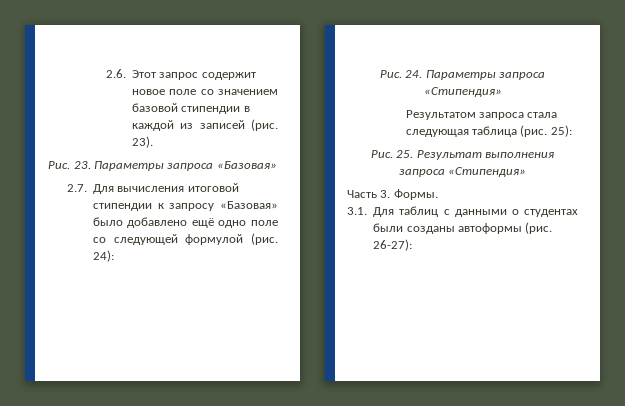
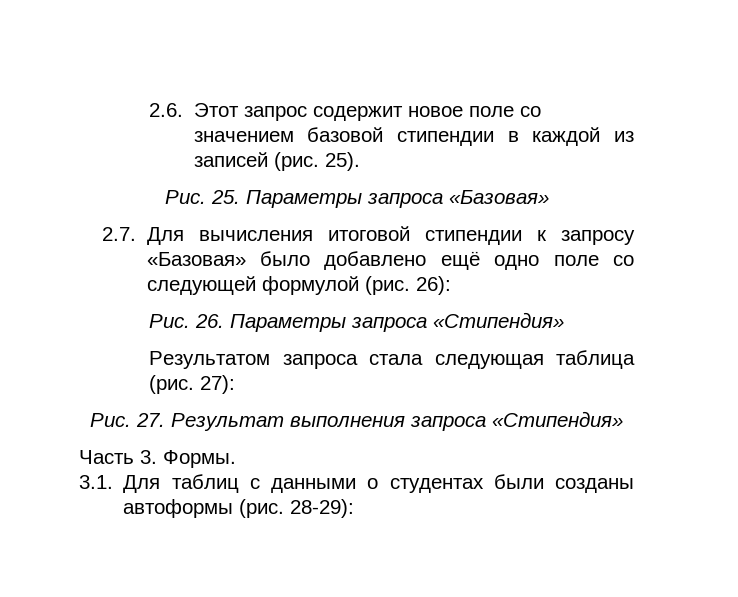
[131,136,153,148] [48,161,91,169] 23). // Рис. 23. -> [324,152,360,171] [164,190,240,204] 25). // Рис. 25.
[92,250,114,262] [379,70,423,78] 24): // Рис. 24. -> [415,276,451,295] [149,314,224,328] 26): // Рис. 26.
[550,125,572,137] [370,150,414,158] 25): // Рис. 25. -> [200,375,236,394] [90,413,165,427] 27): // Рис. 27.
[373,239,413,251] 26-27): -> [290,499,355,518] 28-29):

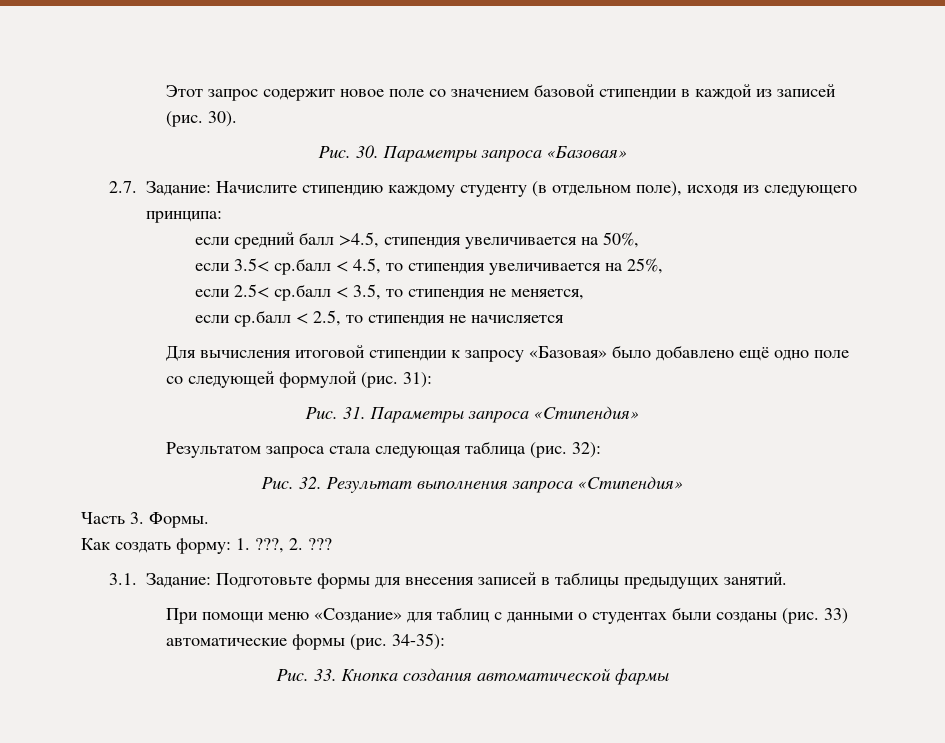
[149,103,184,117] 2.6. -> (166, 91) none
[324,152,360,171] [164,190,240,204] 25). // Рис. 25. -> [208,111,238,127] [317,145,379,158] 30). // Рис. 30.
(137, 234) none -> [146,181,858,197] [146,211,223,223] [194,232,639,249] [194,258,663,275] [194,284,584,301] [194,310,564,327] Задание: Начислите стипендию каждому студенту (в отдельном поле), исходя из следующего принципа: // если средний балл >4.5, стипендия увеличивается на 50%, // если 3.5< ср.балл < 4.5, то стипендия увеличивается на 25%, // если 2.5< ср.балл < 3.5, то стипендия не меняется, // если ср.балл < 2.5, то стипендия не начисляется //
[415,276,451,295] [149,314,224,328] 26): // Рис. 26. -> [403,372,433,388] [305,406,366,419] 31): // Рис. 31.
[200,375,236,394] [90,413,165,427] 27): // Рис. 27. -> [572,442,602,458] [261,476,322,489] 32): // Рис. 32.
[79,475,161,493] 3.1. Для -> [81,538,332,554] [109,572,788,589] [166,608,434,624] Как создать форму: 1. ???, 2. ??? // 3.1. Задание: Подготовьте формы для внесения записей в таблицы предыдущих занятий. // При помощи меню «Создание» для
[123,499,355,518] автоформы (рис. 28-29): -> [782,608,849,624] [166,633,446,650] [275,668,669,685] (рис. 33) автоматические формы (рис. 34-35): // Рис. 33. Кнопка создания автоматической фармы

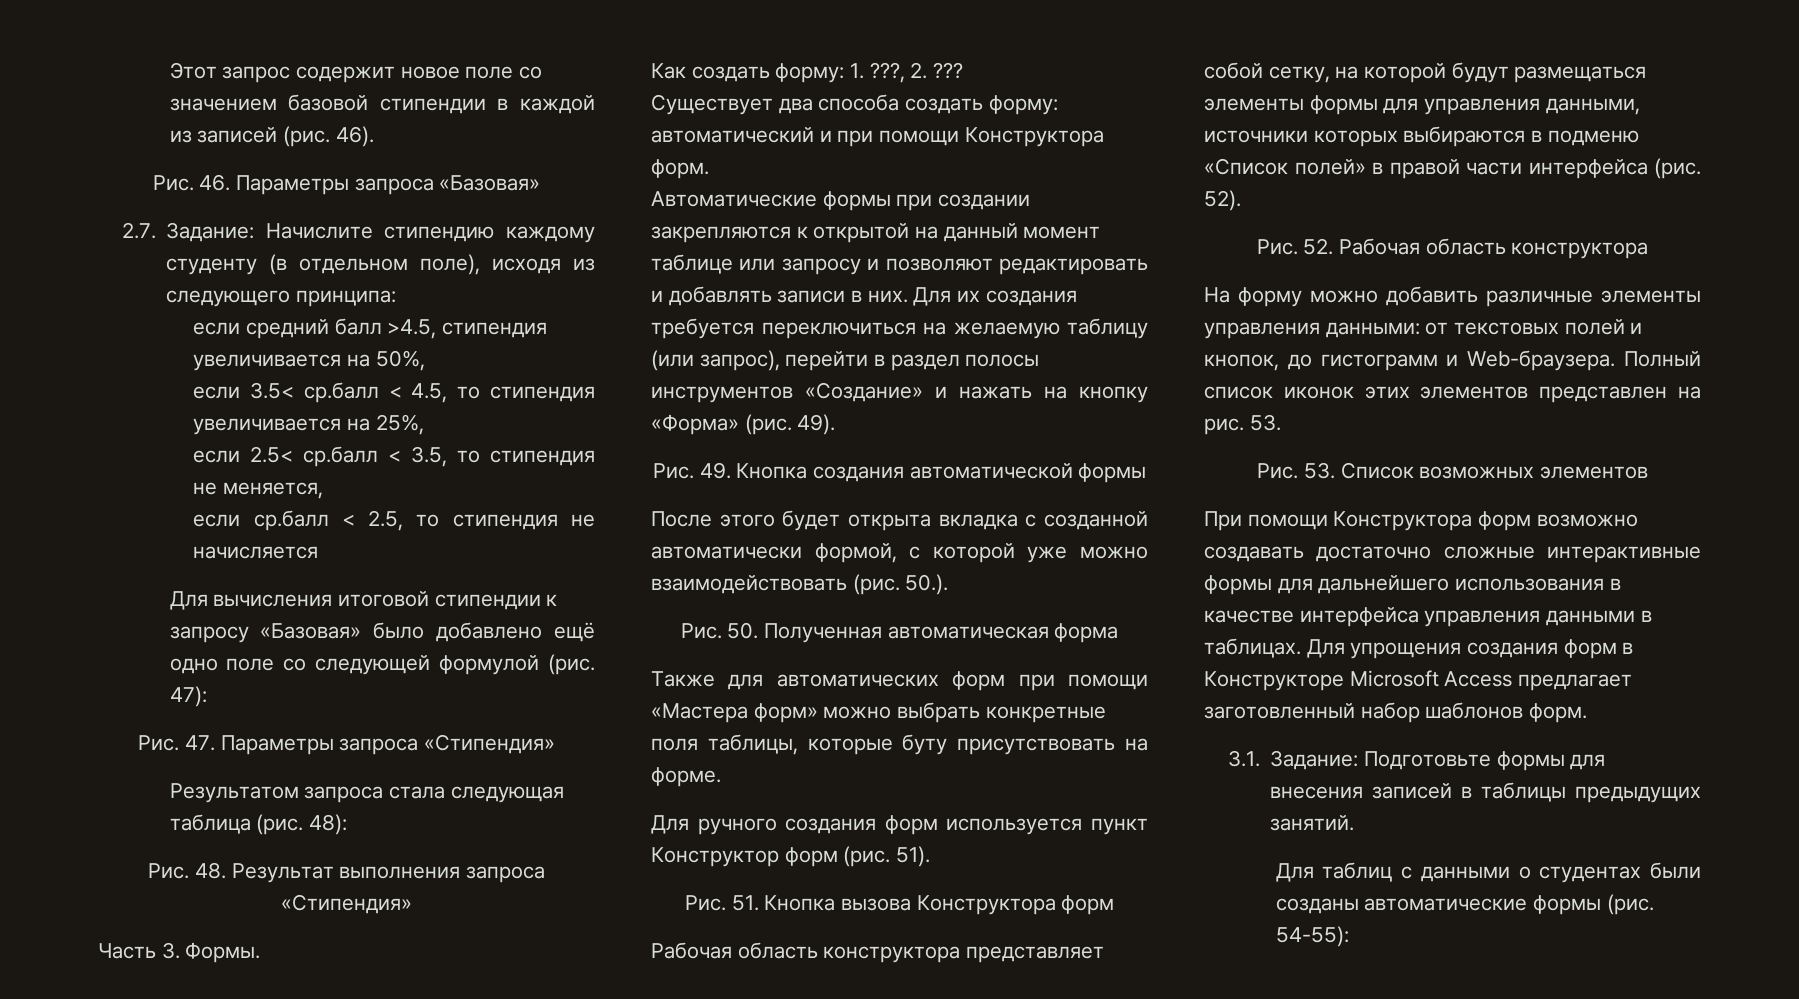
[208,111,238,127] [317,145,379,158] 30). // Рис. 30. -> [335,126,374,147] [152,174,231,191] 46). // Рис. 46.
[403,372,433,388] [305,406,366,419] 31): // Рис. 31. -> [169,686,207,707] [138,735,215,751] 47): // Рис. 47.
[572,442,602,458] [261,476,322,489] 32): // Рис. 32. -> [308,814,347,835] [148,862,226,879] 48): // Рис. 48.
(332, 544) none -> [651,94,1058,115] [651,127,1104,147] [651,159,709,179] [651,191,1031,211] [651,223,1101,243] [651,254,1148,275] [651,286,1077,306] [651,318,1148,339] [651,350,1040,371] [651,382,1148,403] [651,414,836,435] [652,462,1147,483] [651,510,1148,531] [651,543,1148,563] [651,574,949,595] [680,622,1119,643] [651,671,1148,691] [651,702,1106,723] [651,734,1148,755] [651,767,721,787] [651,815,1148,835] [651,846,931,867] [684,895,1115,915] [651,942,1105,963] [1204,62,1647,83] [1204,95,1640,115] [1204,126,1639,147] [1204,158,1701,179] [1204,190,1241,211] [1256,238,1649,259] [1204,286,1701,307] [1204,319,1643,339] [1204,350,1701,371] [1204,386,1701,403] [1204,414,1281,435] [1257,462,1648,479] [1204,511,1638,531] [1204,546,1701,563] [1204,575,1621,595] [1204,607,1652,627] [1204,638,1634,659] [1204,670,1633,691] [1204,702,1588,723] // Существует два способа создать форму: автоматический и при помощи Конструктора форм. // Автоматические формы при создании закрепляются к открытой на данный момент таблице или запросу и позволяют редактировать и добавлять записи в них. Для их создания требуется переключиться на желаемую таблицу (или запрос), перейти в раздел полосы инструментов «Создание» и нажать на кнопку «Форма» (рис. 49). // Рис. 49. Кнопка создания автоматической формы // После этого будет открыта вкладка с созданной автоматически формой, с которой уже можно взаимодействовать (рис. 50.). // Рис. 50. Полученная автоматическая форма // Также для автоматических форм при помощи «Мастера форм» можно выбрать конкретные поля таблицы, которые буту присутствовать на форме. // Для ручного создания форм используется пункт Конструктор форм (рис. 51). // Рис. 51. Кнопка вызова Конструктора форм // Рабочая область конструктора представляет собой сетку, на которой будут размещаться элементы формы для управления данными, источники которых выбираются в подменю «Список полей» в правой части интерфейса (рис. 52). // Рис. 52. Рабочая область конструктора // На форму можно добавить различные элементы управления данными: от текстовых полей и кнопок, до гистограмм и Web-браузера. Полный список иконок этих элементов представлен на рис. 53. // Рис. 53. Список возможных элементов // При помощи Конструктора форм возможно создавать достаточно сложные интерактивные формы для дальнейшего использования в качестве интерфейса управления данными в таблицах. Для упрощения создания форм в Конструкторе Microsoft Access предлагает заготовленный набор шаблонов форм.
[166,608,434,624] При помощи меню «Создание» для -> [1275,863,1314,882] Для
[782,608,849,624] (рис. 33) -> (1359, 906) none
[392,633,446,650] [275,668,669,685] 34-35): // Рис. 33. Кнопка создания автоматической фармы -> [1275,926,1349,947] 54-55):

